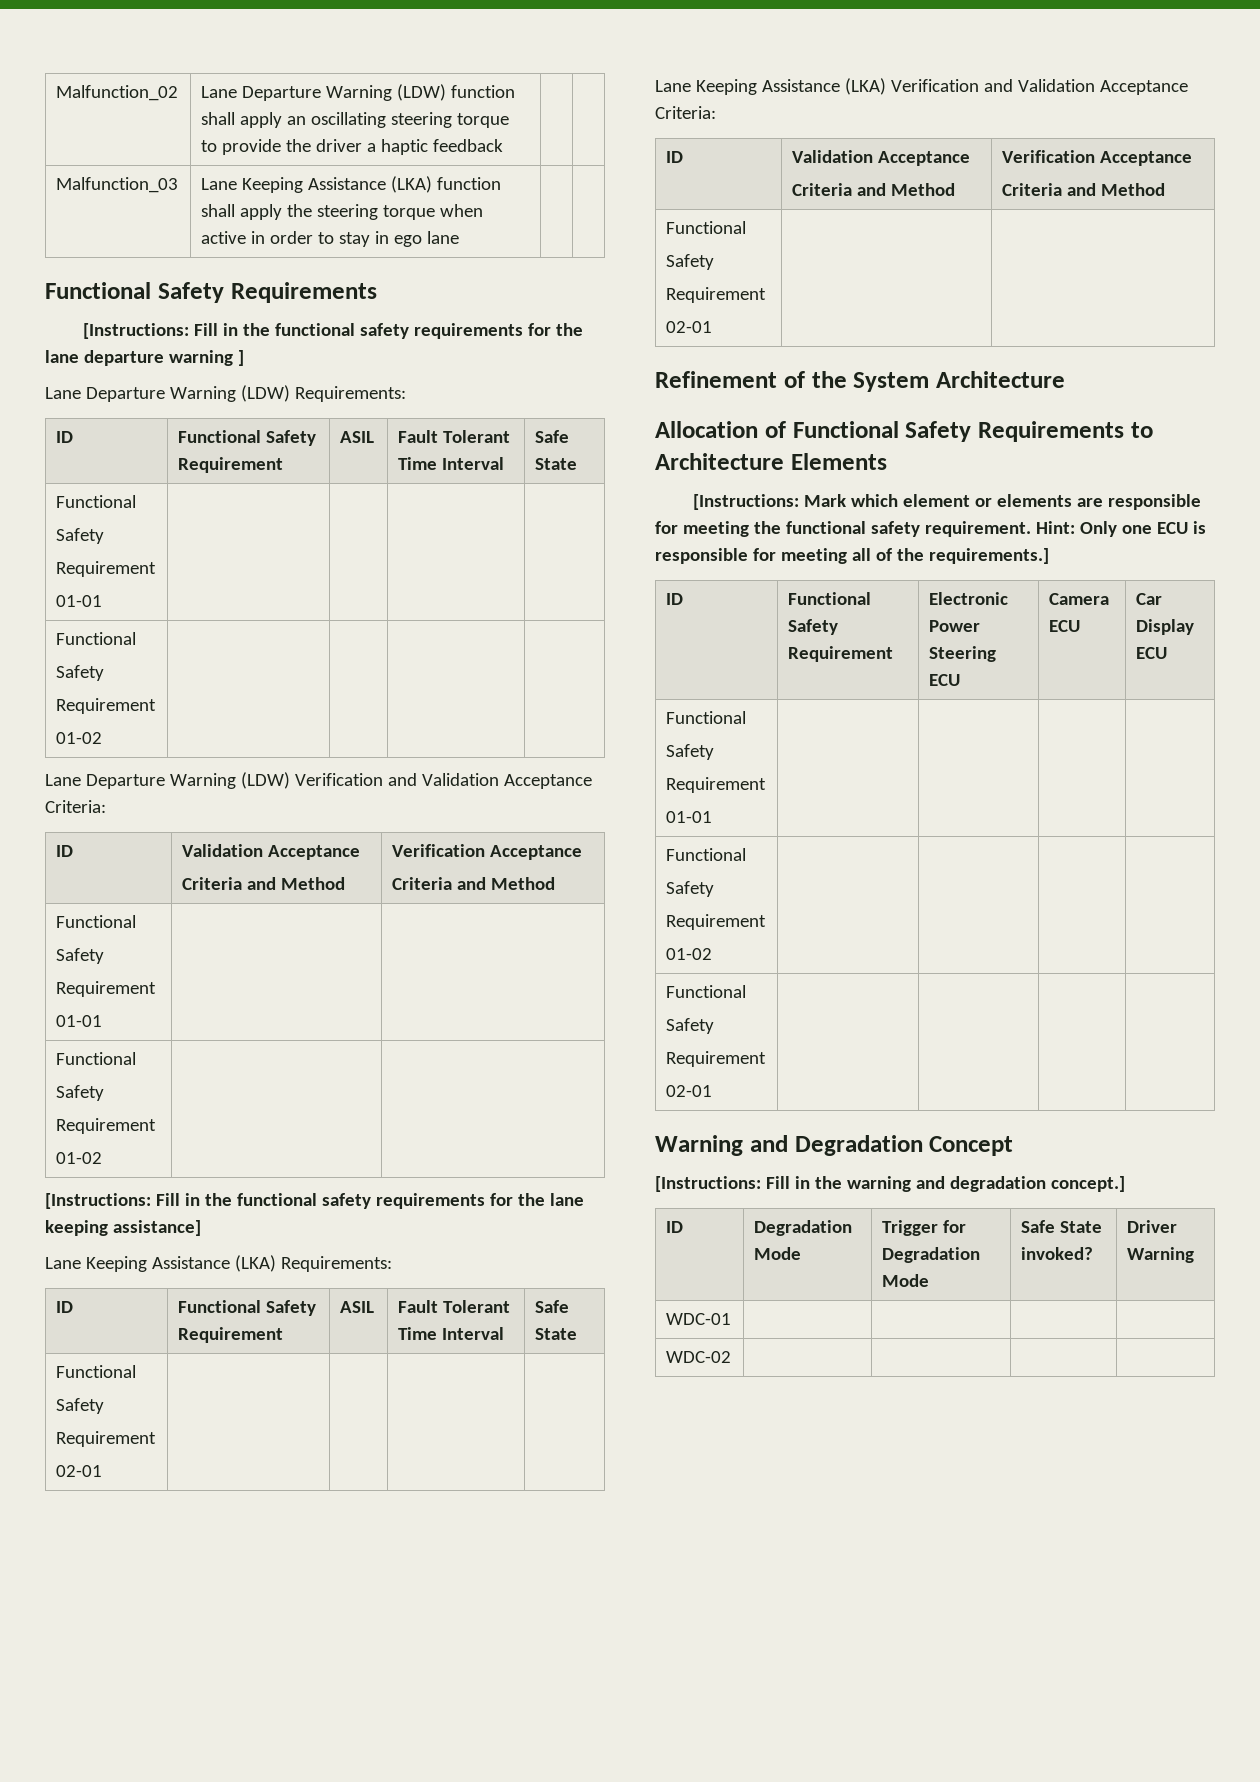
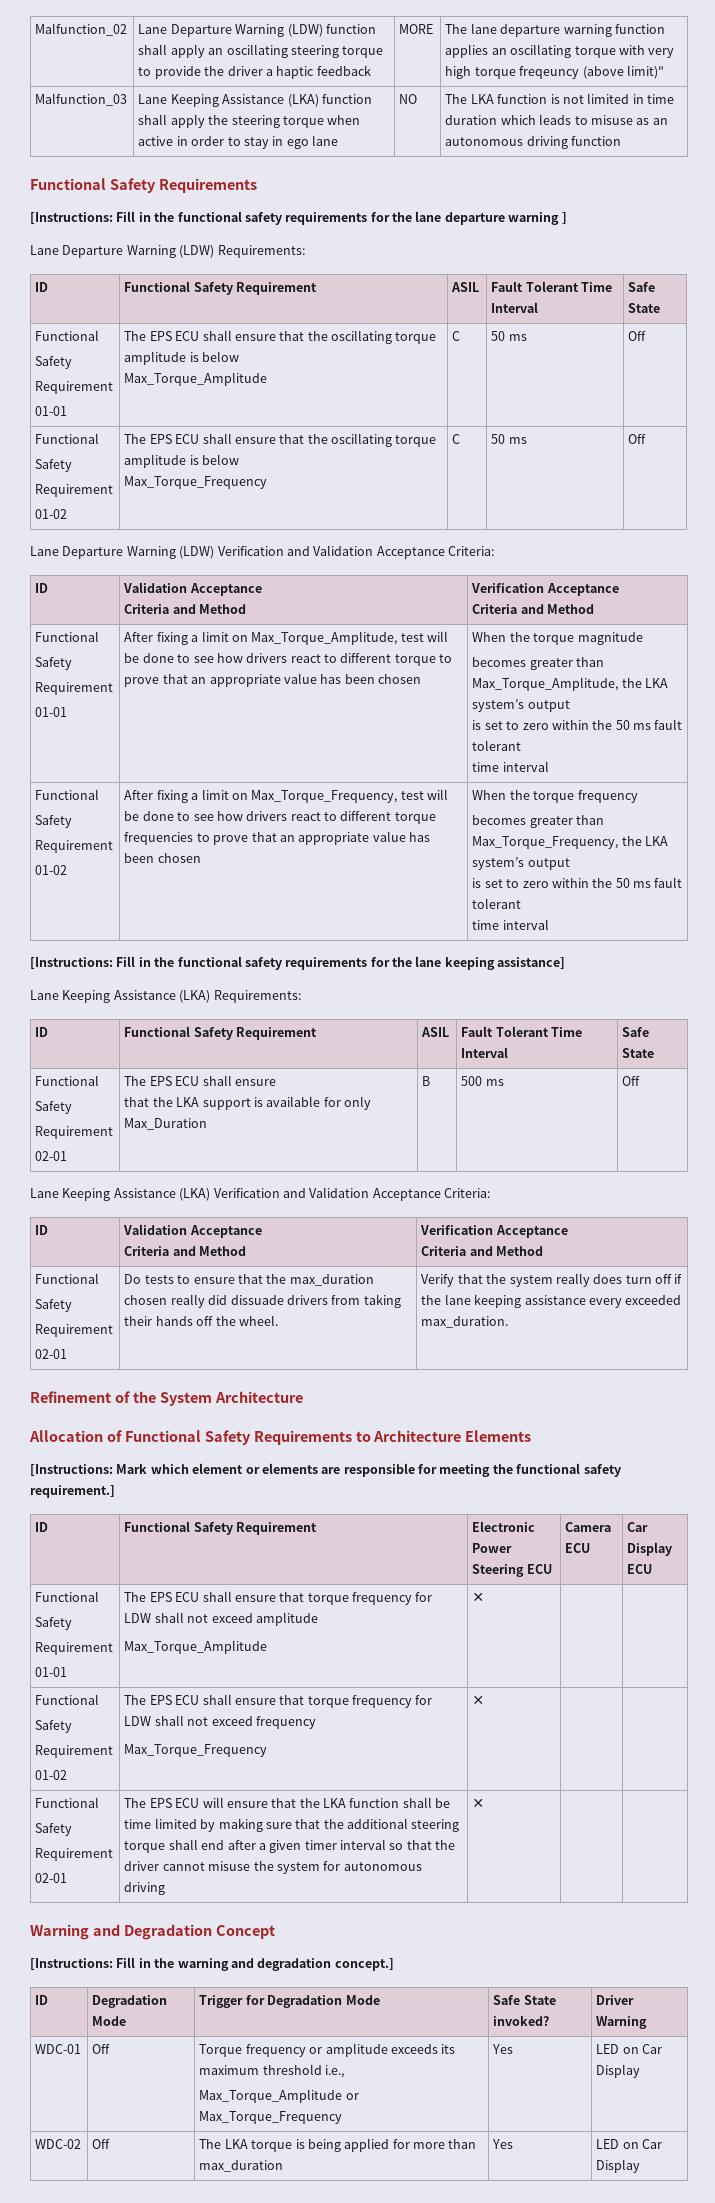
(504, 145) | -> [399,24,434,34] [445,23,665,37] [445,44,675,58] [445,65,664,79] MORE | The lane departure warning function applies an oscillating torque with very high torque freqeuncy (above limit)"
(460, 237) | -> [399,94,418,104] [445,93,675,104] [445,114,668,125] [445,136,622,149] NO | The LKA function is not limited in time duration which leads to misuse as an autonomous driving function
[56,632,137,645] [56,665,105,681] [56,698,157,714] [56,732,103,744] | | | // Functional // Safety // Requirement // 01-02 | | | | -> [124,330,437,344] [124,351,240,365] [124,372,268,386] [452,331,461,341] [491,331,527,341] [628,331,647,341] [35,433,100,444] [35,459,73,472] [35,484,114,497] [35,509,68,519] [124,433,437,447] [124,454,240,468] [124,476,268,489] [452,434,461,444] [491,434,527,444] [628,434,647,444] The EPS ECU shall ensure that the oscillating torque amplitude is below // Max_Torque_Amplitude | C | 50 ms | Off // Functional // Safety // Requirement // 01-02 | The EPS ECU shall ensure that the oscillating torque amplitude is below // Max_Torque_Frequency | C | 50 ms | Off
[56,1052,137,1065] [56,1085,105,1101] [56,1118,157,1134] [56,1152,103,1164] | // Functional // Safety // Requirement // 01-02 | | -> [124,631,449,645] [124,653,453,666] [124,673,422,687] [472,632,643,645] [472,657,605,670] [472,677,669,691] [472,699,570,712] [472,719,683,730] [472,740,522,751] [472,761,549,772] [35,789,100,800] [35,815,73,828] [35,840,114,853] [35,865,68,875] [124,789,449,803] [124,811,436,824] [124,831,431,845] [124,853,201,863] [472,790,638,803] [472,815,605,828] [472,836,669,849] [472,857,570,870] [472,877,683,888] [472,898,522,909] [472,919,549,930] After fixing a limit on Max_Torque_Amplitude, test will be done to see how drivers react to different torque to prove that an appropriate value has been chosen | When the torque magnitude // becomes greater than Max_Torque_Amplitude, the LKA system’s output // is set to zero within the 50 ms fault tolerant // time interval // Functional // Safety // Requirement // 01-02 | After fixing a limit on Max_Torque_Frequency, test will be done to see how drivers react to different torque frequencies to prove that an appropriate value has been chosen | When the torque frequency // becomes greater than Max_Torque_Frequency, the LKA system’s output // is set to zero within the 50 ms fault tolerant // time interval
(103, 1471) | | | -> [124,1075,276,1086] [124,1096,372,1110] [124,1118,208,1130] [422,1076,431,1086] [461,1076,504,1086] [622,1076,641,1086] The EPS ECU shall ensure // that the LKA support is available for only Max_Duration | B | 500 ms | Off
(713, 327) | -> [124,1274,374,1286] [124,1294,401,1308] [124,1315,278,1326] [421,1273,683,1287] [421,1294,682,1308] [421,1316,509,1328] Do tests to ensure that the max_duration chosen really did dissuade drivers from taking their hands off the wheel. | Verify that the system really does turn off if the lane keeping assistance every exceeded max_duration.
[924,521,1206,537] [655,548,1049,564] requirement. Hint: Only one ECU is responsible for meeting all of the requirements.] -> [30,1485,115,1498] requirement.]
[666,848,747,861] [666,881,715,897] [666,914,767,930] [666,948,713,960] [666,985,747,998] [666,1018,715,1034] [666,1051,767,1067] [666,1085,713,1097] | | | // Functional // Safety // Requirement // 01-02 | | | | // Functional // Safety // Requirement // 02-01 | | -> [124,1591,433,1605] [124,1612,318,1626] [124,1640,268,1654] [472,1592,486,1602] [35,1694,100,1705] [35,1720,73,1733] [35,1745,114,1758] [35,1770,68,1780] [124,1694,433,1708] [124,1715,316,1729] [124,1744,268,1757] [472,1695,486,1705] [35,1797,100,1808] [35,1823,73,1836] [35,1848,114,1861] [35,1873,68,1883] [124,1797,451,1808] [124,1818,460,1832] [124,1839,456,1853] [124,1861,422,1874] [124,1882,166,1895] [472,1798,486,1808] The EPS ECU shall ensure that torque frequency for LDW shall not exceed amplitude // Max_Torque_Amplitude | × | | // Functional // Safety // Requirement // 01-02 | The EPS ECU shall ensure that torque frequency for LDW shall not exceed frequency // Max_Torque_Frequency | × | | // Functional // Safety // Requirement // 02-01 | The EPS ECU will ensure that the LKA function shall be time limited by making sure that the additional steering torque shall end after a given timer interval so that the driver cannot misuse the system for autonomous driving | ×
[666,1351,732,1363] | | | // WDC-02 | | | | -> [92,2044,111,2054] [199,2043,456,2057] [199,2064,345,2078] [199,2089,359,2103] [199,2111,343,2124] [492,2044,514,2054] [596,2044,663,2054] [596,2064,641,2078] [35,2139,82,2149] [92,2139,111,2149] [199,2138,477,2152] [199,2160,284,2172] [492,2139,514,2149] [596,2139,663,2149] [596,2159,641,2173] Off | Torque frequency or amplitude exceeds its maximum threshold i.e., // Max_Torque_Amplitude or Max_Torque_Frequency | Yes | LED on Car Display // WDC-02 | Off | The LKA torque is being applied for more than max_duration | Yes | LED on Car Display

